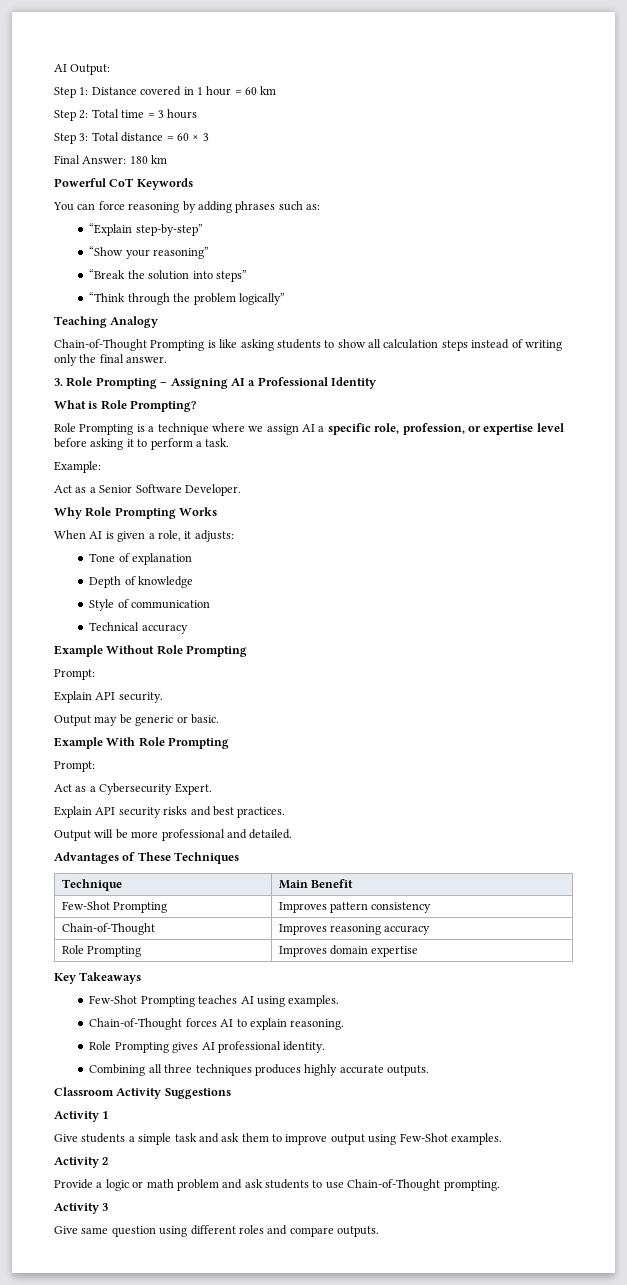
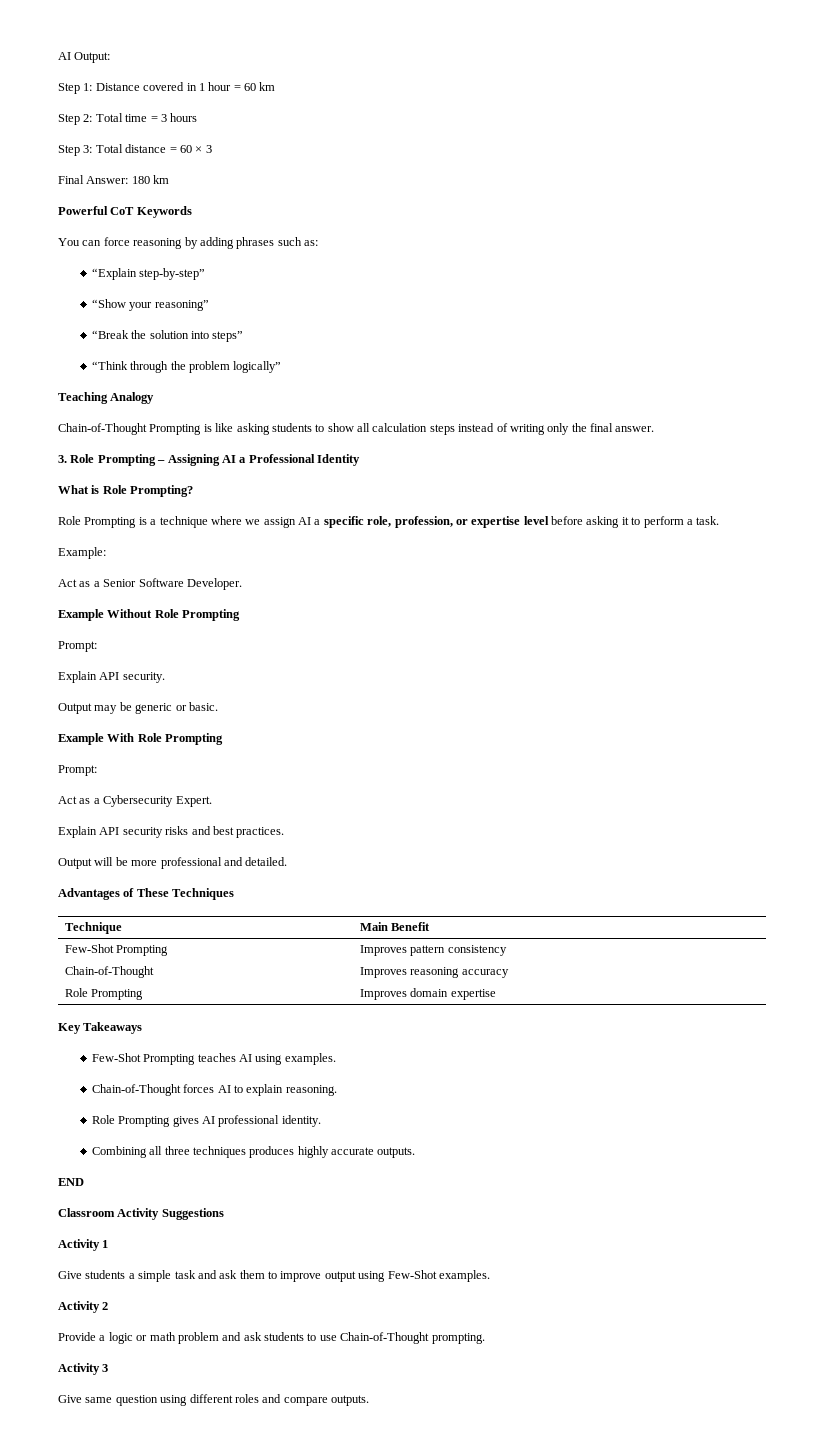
[54,507,218,519] [54,530,234,542] [89,553,193,565] [89,576,194,588] [89,599,211,611] [89,622,188,634] // Why Role Prompting Works // When AI is given a role, it adjusts: // Tone of explanation // Depth of knowledge // Style of communication // Technical accuracy -> (242, 584) none
(430, 1070) none -> [58,1178,84,1186] // END

